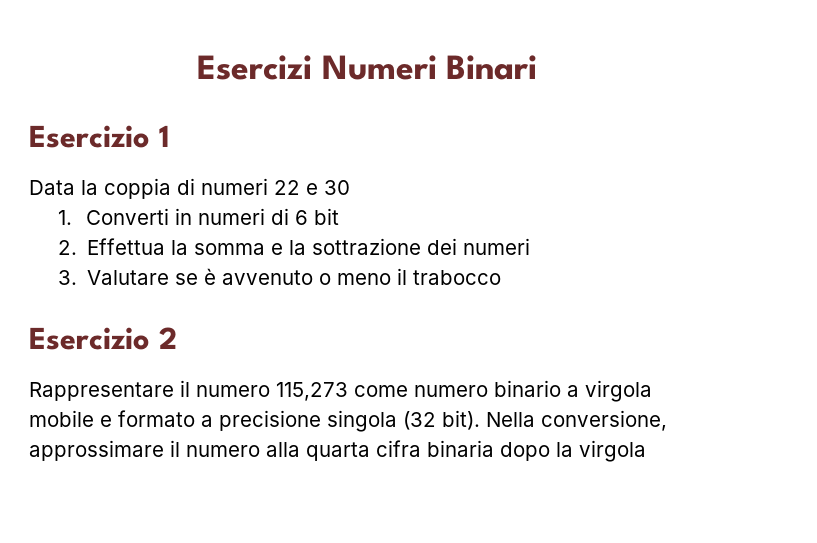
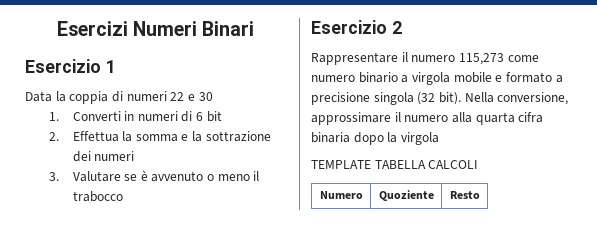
(646, 451) none -> [311,160,479,169] [319,191,363,199] [378,190,434,201] [449,191,480,199] // TEMPLATE TABELLA CALCOLI // Numero | Quoziente | Resto

